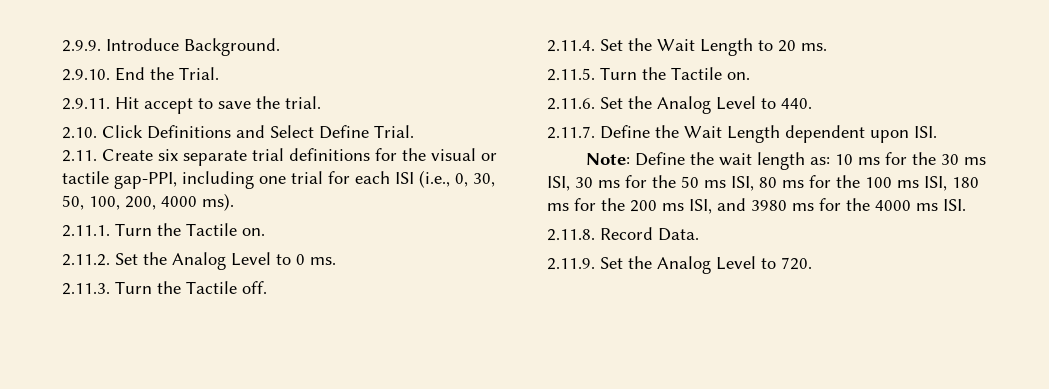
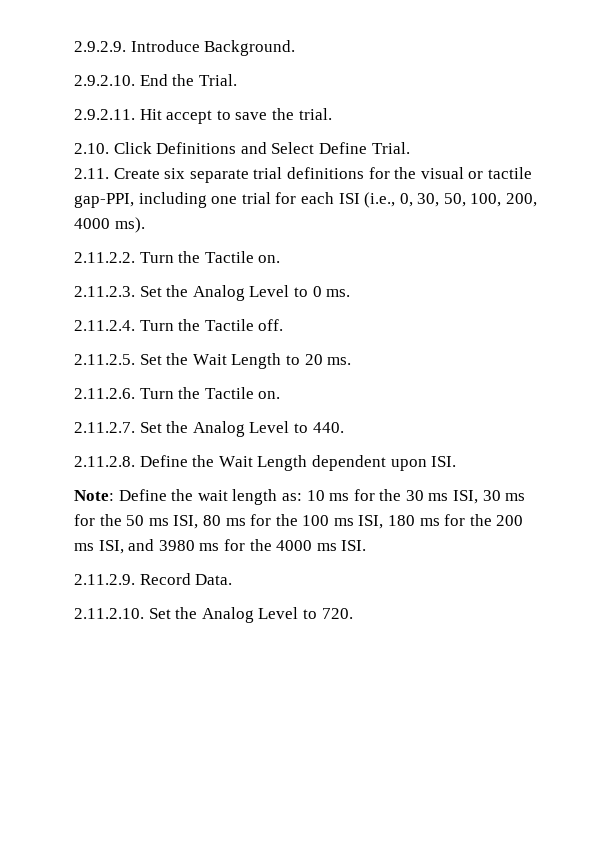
[62,40,101,52] 2.9.9. -> [74,41,126,52] 2.9.2.9.
[62,69,110,81] 2.9.10. -> [74,75,135,86] 2.9.2.10.
[62,98,110,110] 2.9.11. -> [74,109,135,120] 2.9.2.11.
[62,223,265,237] [62,254,110,266] 2.11.1. Turn the Tactile on. // 2.11.2. -> [74,251,281,263] [74,286,135,297] 2.11.2.2. Turn the Tactile on. // 2.11.2.3.
[62,283,110,295] 2.11.3. -> [74,320,135,331] 2.11.2.4.
[547,40,595,52] 2.11.4. -> [74,354,135,365] 2.11.2.5.
[547,67,750,81] [547,98,595,110] 2.11.5. Turn the Tactile on. // 2.11.6. -> [74,387,281,399] [74,422,135,433] 2.11.2.6. Turn the Tactile on. // 2.11.2.7.
[547,126,595,139] 2.11.7. -> [74,456,135,467] 2.11.2.8.
[547,229,595,241] 2.11.8. -> [74,574,135,585] 2.11.2.9.
[547,258,595,270] 2.11.9. -> [74,608,144,619] 2.11.2.10.

